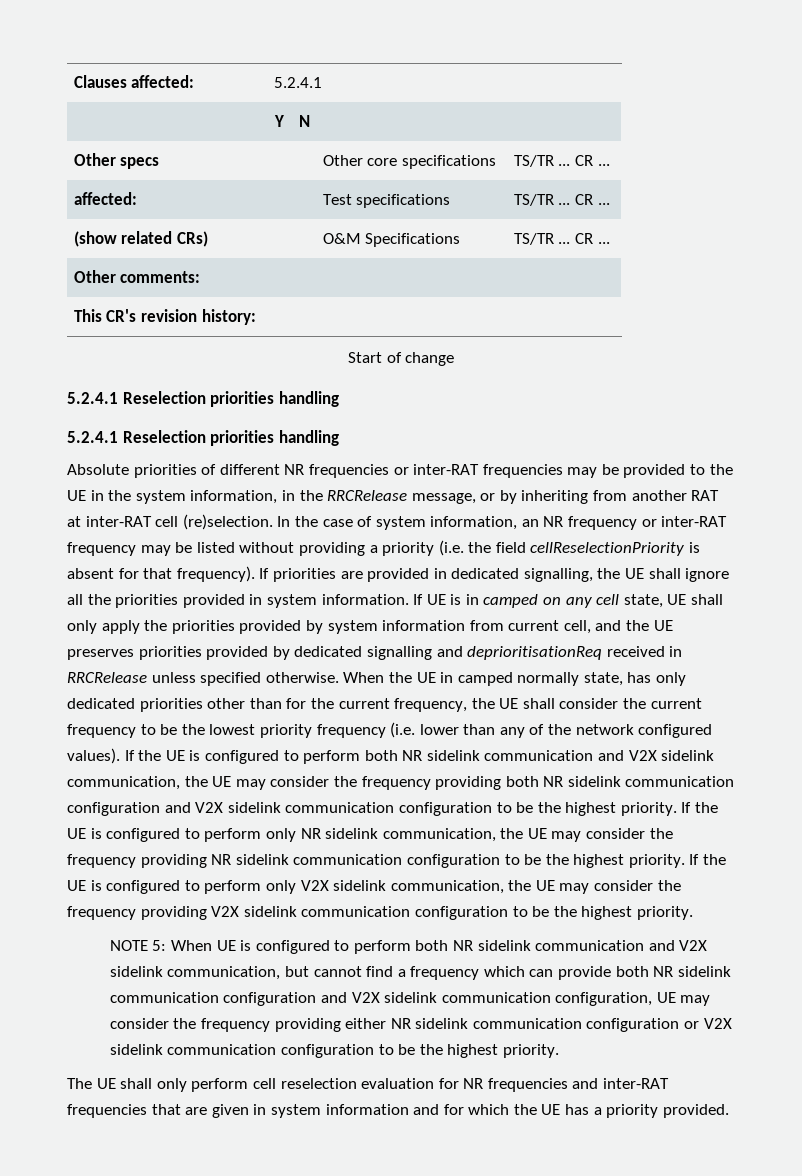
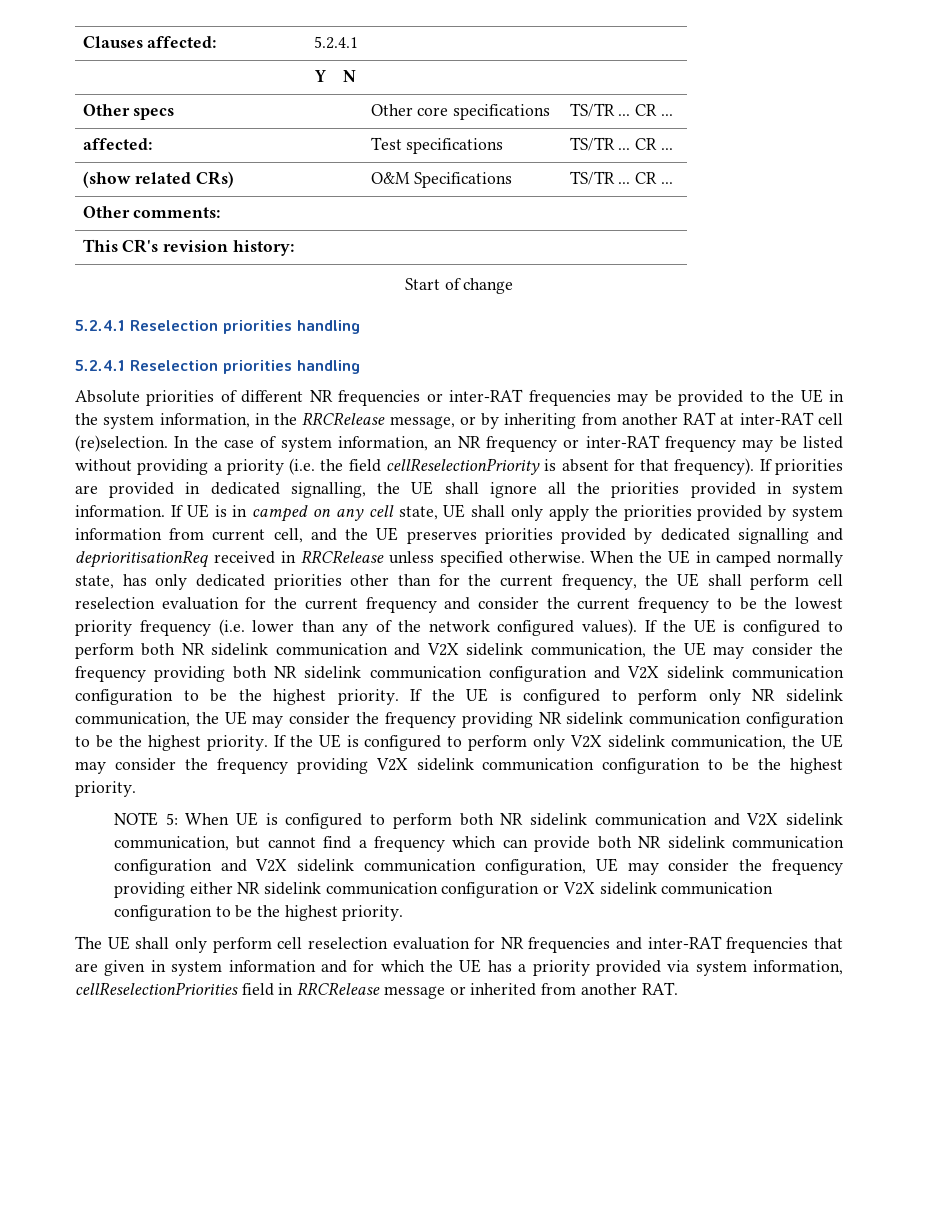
(555, 703) none -> [750,574,843,590] [75,597,471,613] perform cell reselection evaluation for the current frequency and
[662,1104,729,1118] provided. -> [595,960,843,976] [75,982,678,999] provided via system information, cellReselectionPriorities field in RRCRelease message or inherited from another RAT.

